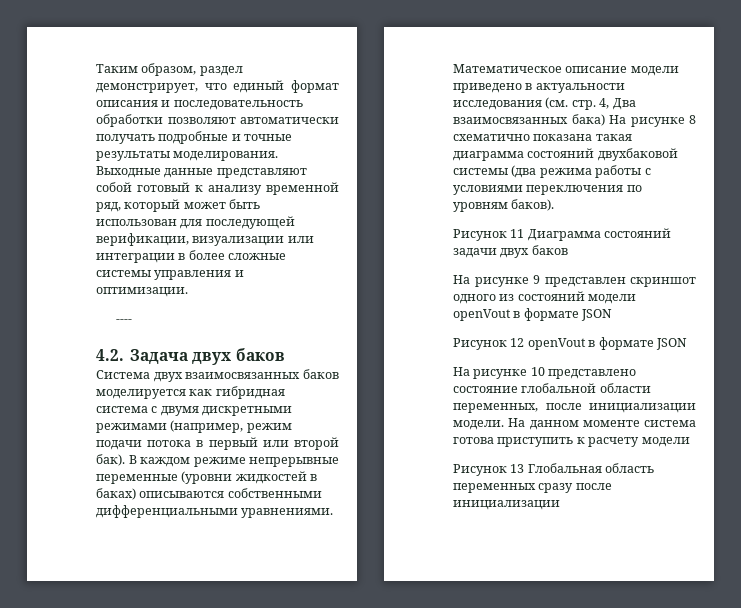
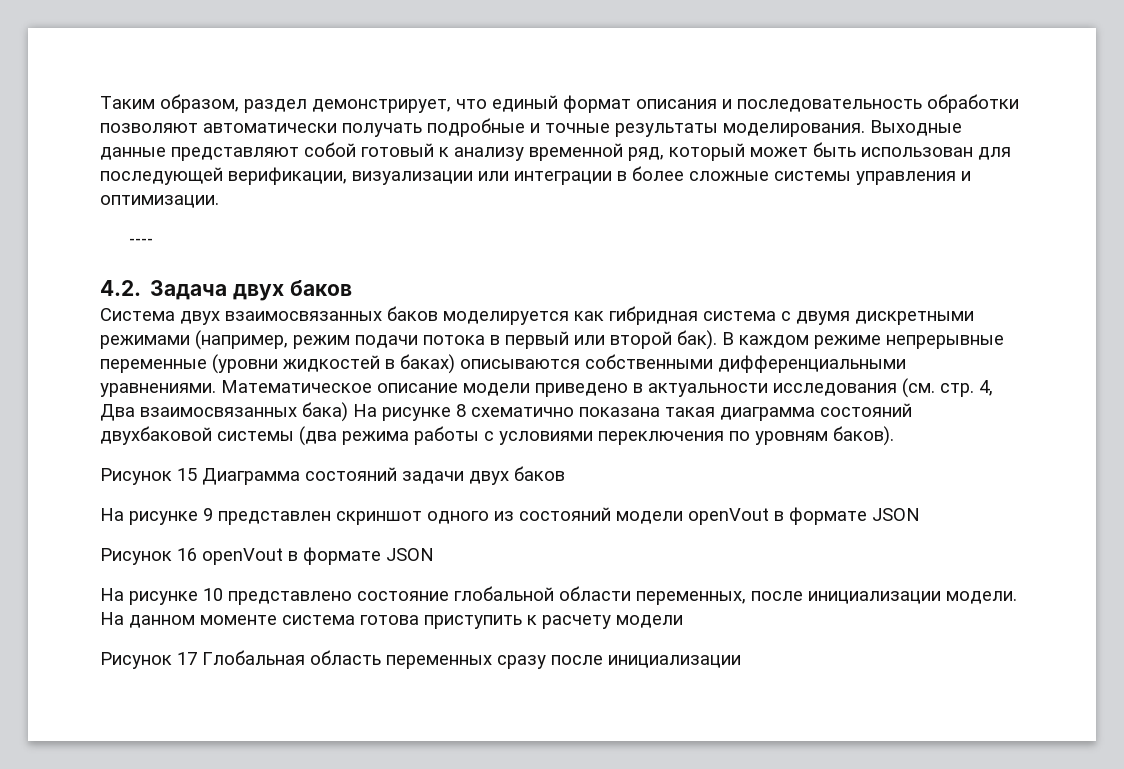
[510,229,525,238] 11 -> [177,468,197,481] 15
[510,338,525,347] 12 -> [177,548,197,561] 16
[510,464,525,473] 13 -> [177,652,197,665] 17

